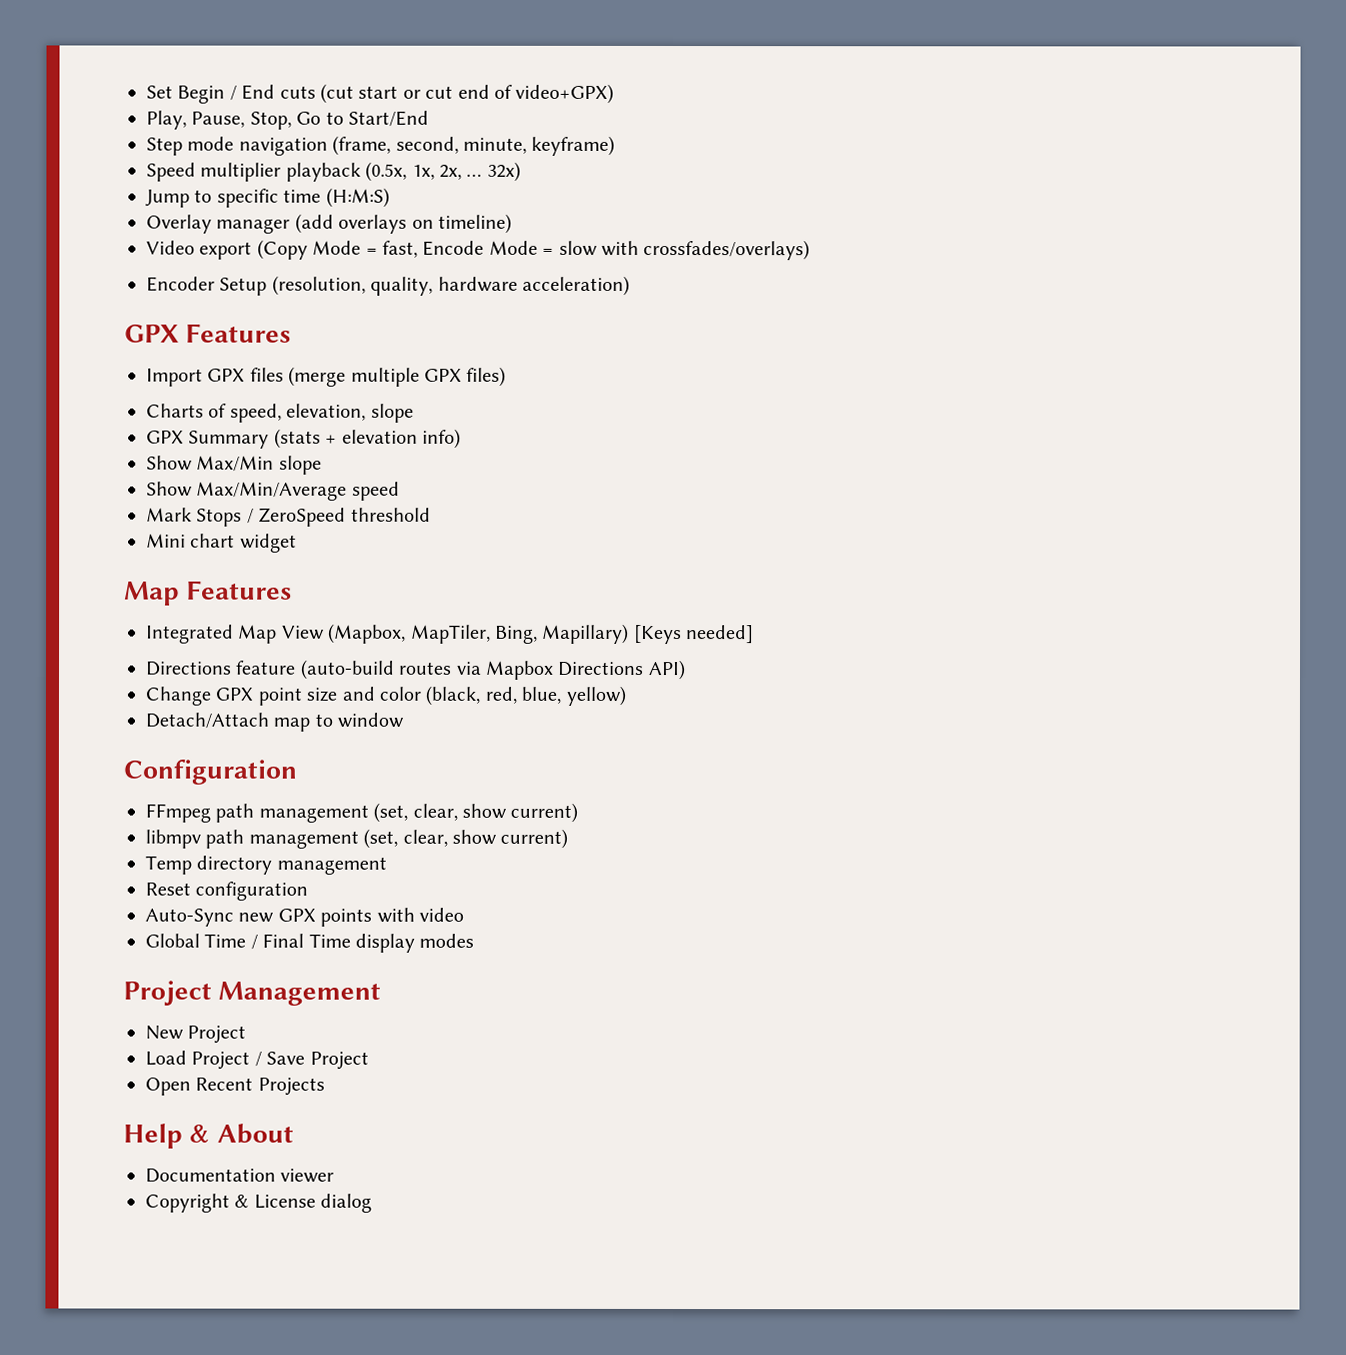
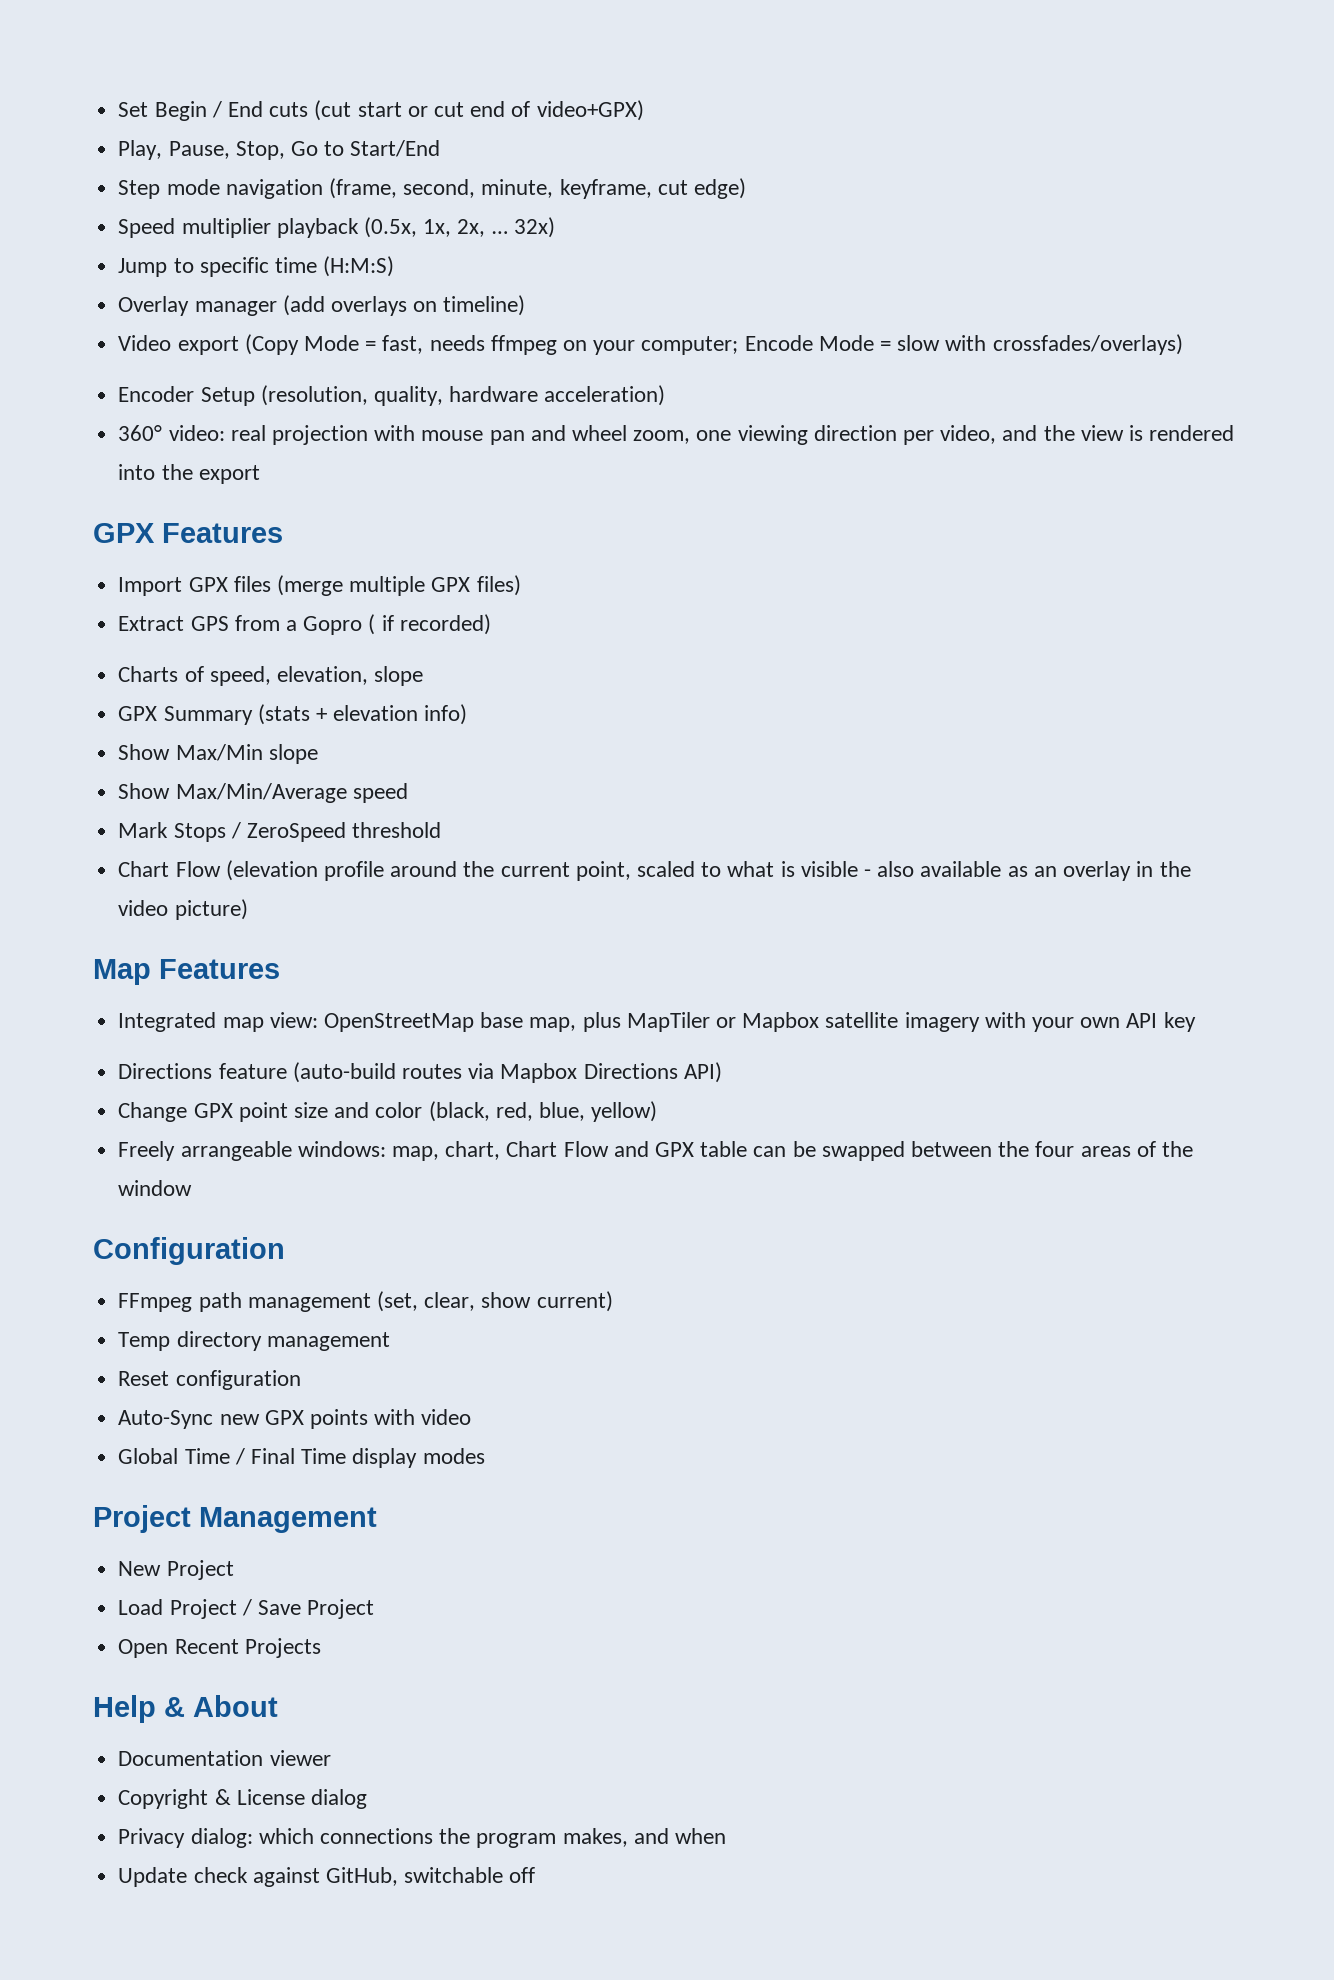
[531,135,616,156] keyframe) -> [559,178,746,199] keyframe, cut edge)
(418, 249) none -> [429,335,739,355] needs ffmpeg on your computer;
(630, 285) none -> [118,425,1235,445] [118,464,260,484] // 360° video: real projection with mouse pan and wheel zoom, one viewing direction per video, and the view is rendered into the export
(507, 376) none -> [118,614,491,635] // Extract GPS from a Gopro ( if recorded)
[146,533,297,553] [124,580,293,606] [146,623,755,645] Mini chart widget // Map Features // Integrated Map View (Mapbox, MapTiler, Bing, Mapillary) [Keys needed] -> [118,860,1191,881] [118,899,248,920] [93,959,280,985] [118,1012,1196,1032] Chart Flow (elevation profile around the current point, scaled to what is visible - also available as an overlay in the video picture) // Map Features // Integrated map view: OpenStreetMap base map, plus MapTiler or Mapbox satellite imagery with your own API key
[145,712,333,732] Detach/Attach map to -> [118,1141,1194,1161] Freely arrangeable windows: map, chart, Chart Flow and GPX table can be swapped between the four areas of the
[145,828,569,849] // libmpv path management (set, clear, show current) -> (613, 1301) none
(373, 1203) none -> [118,1828,726,1848] [118,1867,536,1887] // Privacy dialog: which connections the program makes, and when // Update check against GitHub, switchable off

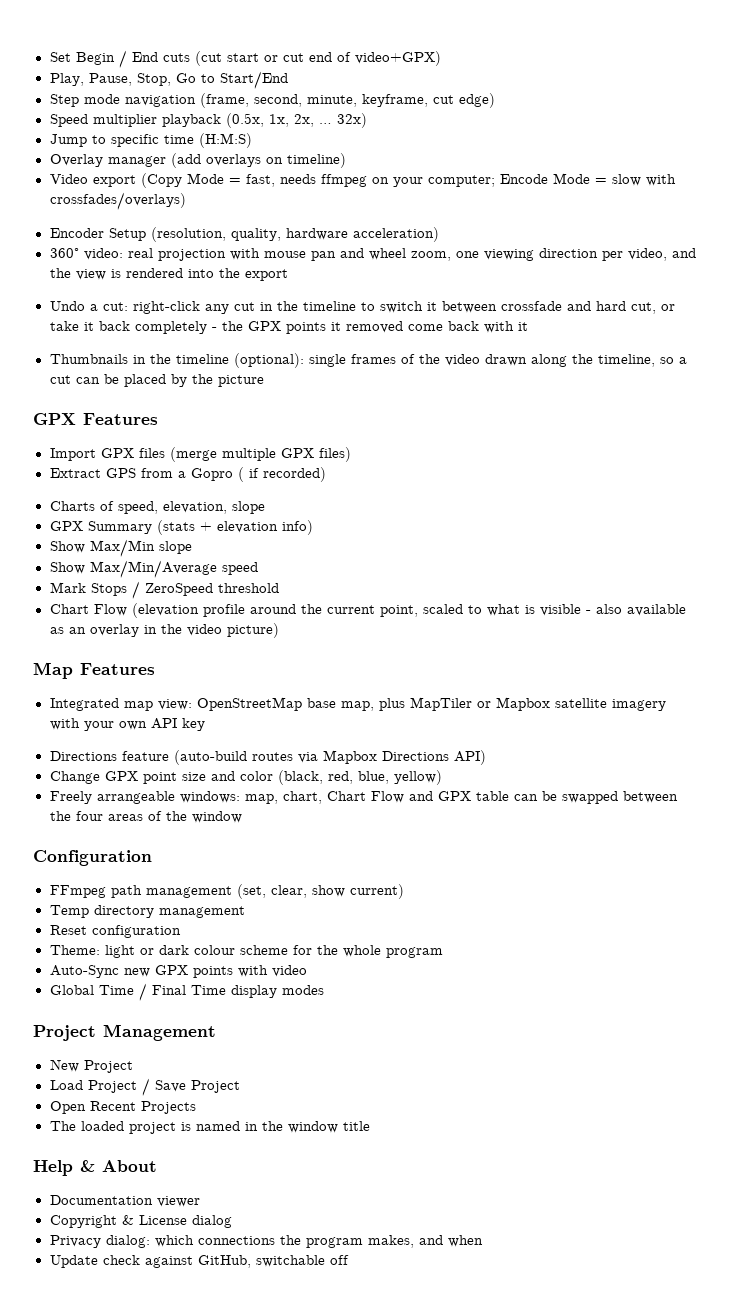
(260, 474) none -> [49,301,675,314] [49,321,528,334] [49,353,687,368] [49,374,264,387] // Undo a cut: right-click any cut in the timeline to switch it between crossfade and hard cut, or take it back completely - the GPX points it removed come back with it // Thumbnails in the timeline (optional): single frames of the video drawn along the timeline, so a cut can be placed by the picture
(301, 1380) none -> [49,945,443,958] // Theme: light or dark colour scheme for the whole program
(321, 1648) none -> [49,1121,370,1134] // The loaded project is named in the window title

